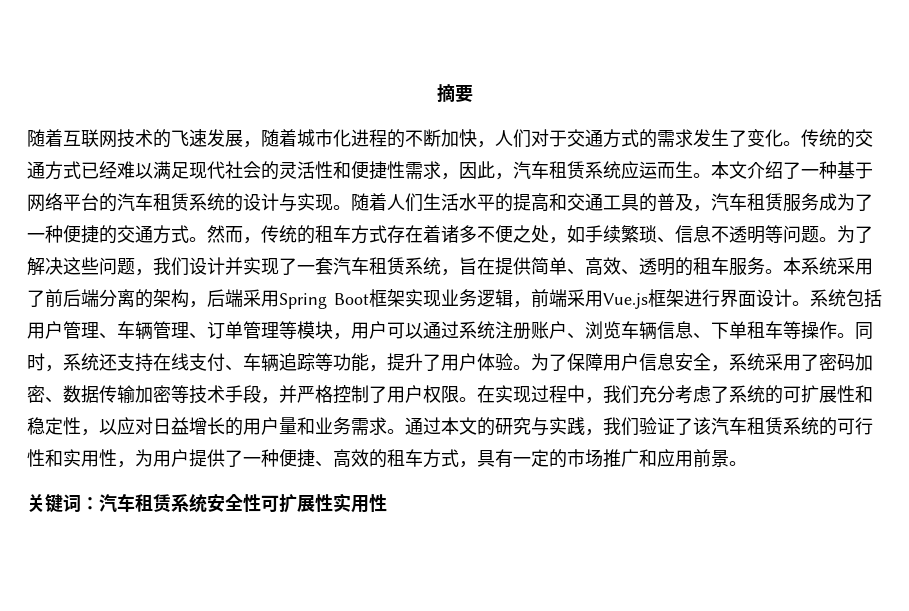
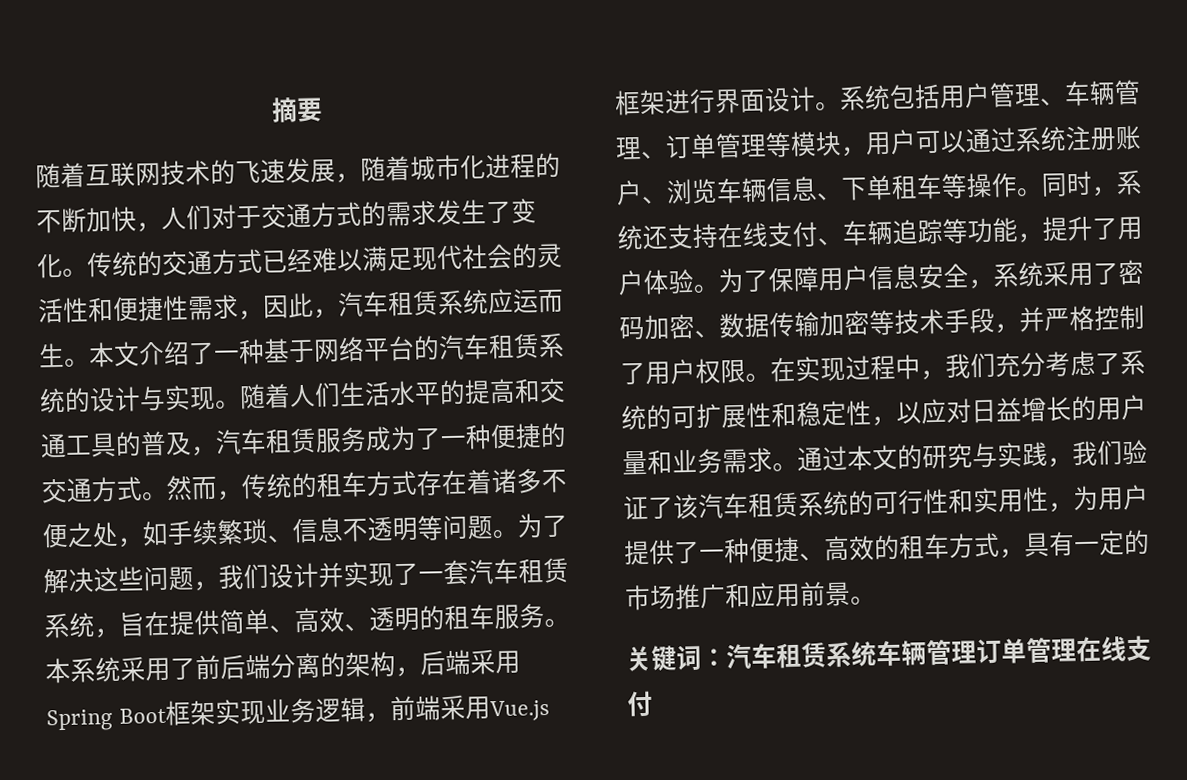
[207,493,387,513] 安全性可扩展性实用性 -> [876,635,1152,667] [627,690,653,717] 车辆管理订单管理在线支付

